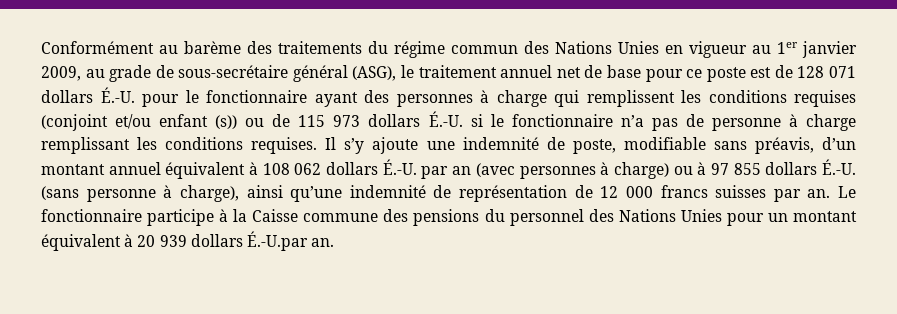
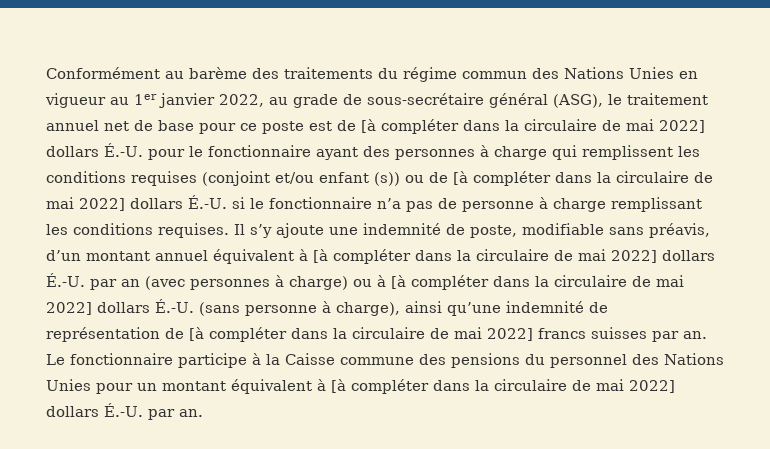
[41,66,81,81] 2009, -> [219,94,264,107] 2022,
[797,66,856,78] 128 071 -> [361,119,705,134] [à compléter dans la circulaire de mai 2022]
[298,115,361,127] 115 973 -> [453,171,713,186] [46,197,125,211] [à compléter dans la circulaire de mai 2022]
[262,163,322,175] 108 062 -> [313,249,657,264] [à compléter dans la circulaire de mai 2022]
[710,163,761,175] 97 855 -> [390,275,684,290] [46,302,92,315] [à compléter dans la circulaire de mai 2022]
[600,186,653,198] 12 000 -> [189,327,533,342] [à compléter dans la circulaire de mai 2022]
[137,231,308,251] 20 939 dollars É.-U.par -> [331,379,675,394] [46,403,175,420] [à compléter dans la circulaire de mai 2022] dollars É.-U. par

